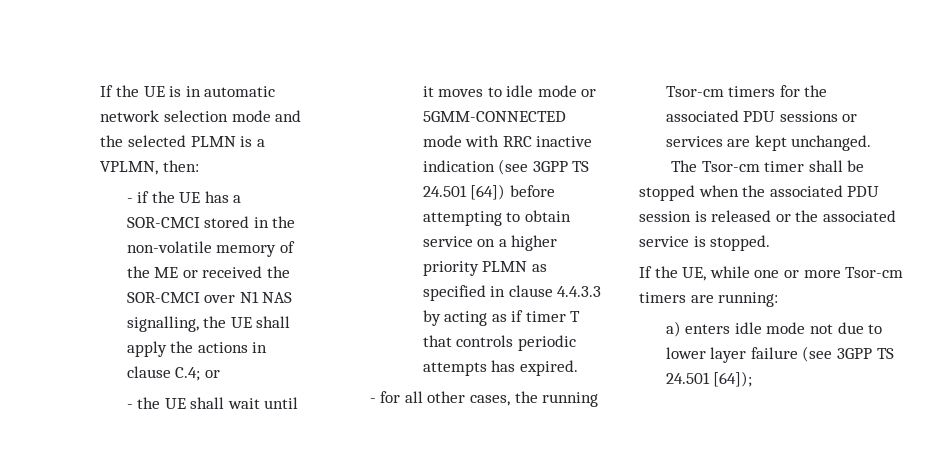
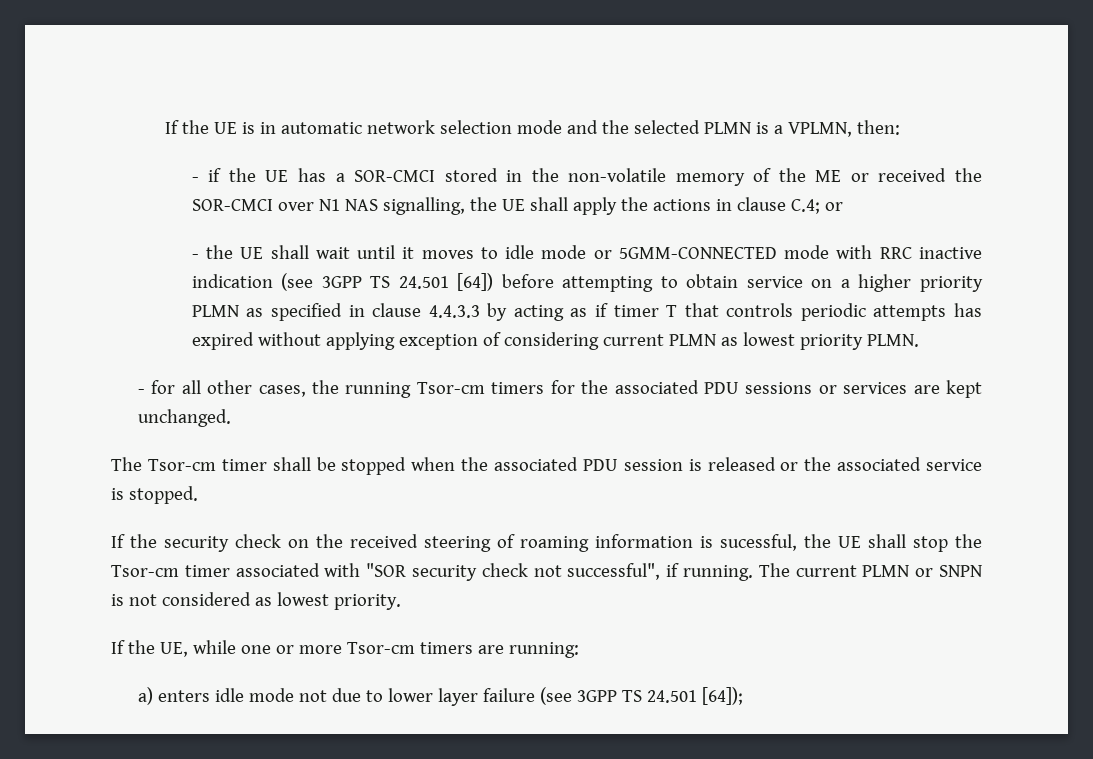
[519,360,578,376] expired. -> [191,332,919,350] expired without applying exception of considering current PLMN as lowest priority PLMN.
(771, 243) none -> [111,534,982,552] [111,563,982,581] [111,592,401,610] // If the security check on the received steering of roaming information is sucessful, the UE shall stop the Tsor-cm timer associated with "SOR security check not successful", if running. The current PLMN or SNPN is not considered as lowest priority.

